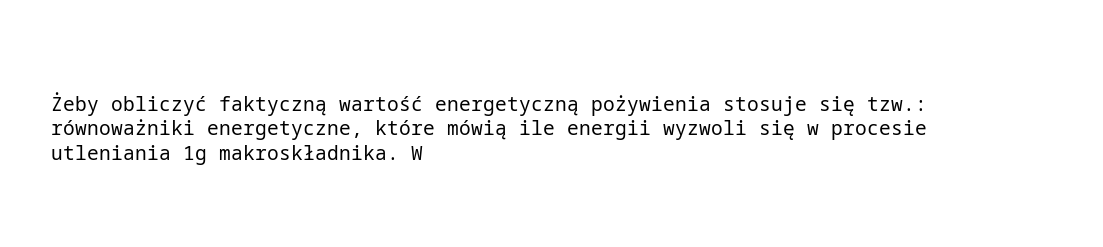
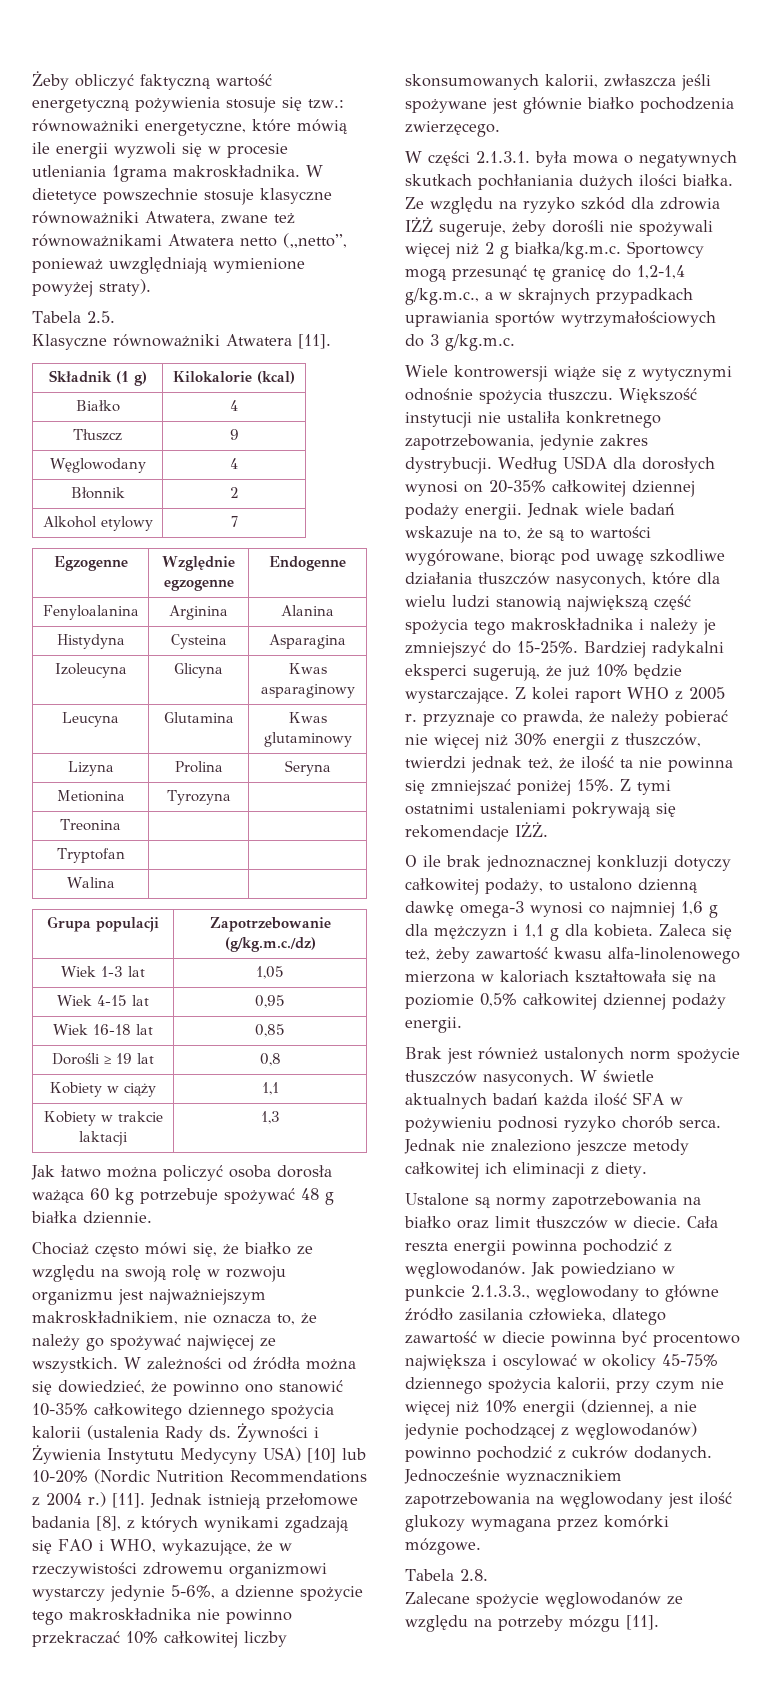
[183,146,207,165] 1g -> [112,165,167,182] 1grama
(423, 153) none -> [32,188,332,205] [32,211,295,225] [32,233,347,248] [32,257,305,274] [32,279,151,297] [32,311,115,323] [32,334,331,350] [48,370,147,386] [173,371,295,384] [75,400,120,412] [230,400,238,411] [73,429,122,441] [229,429,239,440] [49,458,146,473] [230,458,238,469] [70,487,125,499] [229,487,239,498] [42,516,153,531] [230,516,238,527] [53,556,128,571] [162,556,235,571] [163,579,234,591] [269,556,346,571] [42,605,139,620] [169,605,228,620] [281,605,334,616] [56,634,125,649] [170,634,227,649] [269,634,346,649] [54,663,127,678] [174,663,223,678] [288,663,327,674] [260,684,355,698] [62,712,119,727] [163,712,234,723] [288,712,327,723] [263,732,352,747] [67,761,114,776] [174,761,223,773] [284,760,331,776] [56,790,125,802] [166,790,231,805] [60,819,122,831] [56,848,125,863] [66,877,115,888] [47,916,159,932] [209,917,331,932] [224,937,316,952] [61,966,145,977] [256,966,284,979] [57,995,149,1006] [255,995,285,1008] [53,1024,153,1035] [255,1024,285,1037] [52,1053,154,1065] [259,1053,281,1066] [50,1082,156,1097] [261,1082,279,1095] [43,1111,163,1126] [79,1131,128,1146] [260,1111,280,1124] [31,1165,332,1181] [32,1188,334,1205] [31,1211,152,1224] [32,1242,313,1257] [32,1265,286,1282] [32,1289,266,1305] [32,1311,317,1325] [32,1334,276,1351] [32,1357,356,1373] [32,1380,343,1396] [32,1403,334,1420] [32,1423,319,1442] [32,1445,366,1464] [32,1469,367,1484] [32,1492,358,1510] [31,1516,349,1533] [32,1539,292,1556] [32,1562,327,1579] [32,1585,363,1602] [32,1608,292,1625] [32,1631,287,1648] [405,74,711,91] [405,97,734,114] [405,121,500,137] [405,151,737,168] [405,174,733,190] [405,197,720,214] [405,217,713,237] [405,241,704,259] [405,265,685,282] [405,288,693,305] [405,311,716,327] [405,334,515,351] [405,365,732,382] [405,388,697,404] [405,411,661,428] [405,434,648,451] [405,456,715,474] [405,480,695,497] [405,503,675,520] [405,526,651,543] [405,549,725,566] [405,572,720,588] [405,595,691,612] [405,618,716,635] [405,641,724,658] [405,664,682,681] [405,687,725,704] [405,710,728,727] [405,733,701,750] [405,756,733,773] [405,779,671,796] [405,802,676,819] [405,822,548,842] [405,855,731,872] [405,878,698,895] [405,901,718,918] [405,924,732,941] [405,947,740,964] [405,970,716,985] [405,993,726,1010] [405,1017,462,1033] [405,1047,740,1064] [405,1070,654,1086] [405,1092,683,1109] [405,1116,721,1132] [404,1139,689,1156] [405,1162,647,1179] [405,1193,701,1209] [404,1216,718,1229] [405,1239,672,1256] [405,1262,675,1279] [405,1285,719,1302] [405,1308,666,1325] [405,1331,740,1347] [405,1354,718,1371] [405,1377,724,1394] [405,1399,697,1417] [404,1422,697,1440] [405,1446,712,1462] [404,1469,622,1485] [405,1492,732,1509] [405,1515,669,1532] [405,1538,481,1555] [405,1569,488,1581] [405,1592,683,1609] [405,1615,659,1632] dietetyce powszechnie stosuje klasyczne równoważniki Atwatera, zwane też równoważnikami Atwatera netto („netto”, ponieważ uwzględniają wymienione powyżej straty). // Tabela 2.5. // Klasyczne równoważniki Atwatera [11]. // Składnik (1 g) | Kilokalorie (kcal) // Białko | 4 // Tłuszcz | 9 // Węglowodany | 4 // Błonnik | 2 // Alkohol etylowy | 7 // Egzogenne | Względnie egzogenne | Endogenne // Fenyloalanina | Arginina | Alanina // Histydyna | Cysteina | Asparagina // Izoleucyna | Glicyna | Kwas asparaginowy // Leucyna | Glutamina | Kwas glutaminowy // Lizyna | Prolina | Seryna // Metionina | Tyrozyna | // Treonina | | // Tryptofan | | // Walina | | // Grupa populacji | Zapotrzebowanie (g/kg.m.c./dz) // Wiek 1-3 lat | 1,05 // Wiek 4-15 lat | 0,95 // Wiek 16-18 lat | 0,85 // Dorośli ≥ 19 lat | 0,8 // Kobiety w ciąży | 1,1 // Kobiety w trakcie laktacji | 1,3 // Jak łatwo można policzyć osoba dorosła ważąca 60 kg potrzebuje spożywać 48 g białka dziennie. // Chociaż często mówi się, że białko ze względu na swoją rolę w rozwoju organizmu jest najważniejszym makroskładnikiem, nie oznacza to, że należy go spożywać najwięcej ze wszystkich. W zależności od źródła można się dowiedzieć, że powinno ono stanowić 10-35% całkowitego dziennego spożycia kalorii (ustalenia Rady ds. Żywności i Żywienia Instytutu Medycyny USA) [10] lub 10-20% (Nordic Nutrition Recommendations z 2004 r.) [11]. Jednak istnieją przełomowe badania [8], z których wynikami zgadzają się FAO i WHO, wykazujące, że w rzeczywistości zdrowemu organizmowi wystarczy jedynie 5-6%, a dzienne spożycie tego makroskładnika nie powinno przekraczać 10% całkowitej liczby skonsumowanych kalorii, zwłaszcza jeśli spożywane jest głównie białko pochodzenia zwierzęcego. // W części 2.1.3.1. była mowa o negatywnych skutkach pochłaniania dużych ilości białka. Ze względu na ryzyko szkód dla zdrowia IŻŻ sugeruje, żeby dorośli nie spożywali więcej niż 2 g białka/kg.m.c. Sportowcy mogą przesunąć tę granicę do 1,2-1,4 g/kg.m.c., a w skrajnych przypadkach uprawiania sportów wytrzymałościowych do 3 g/kg.m.c. // Wiele kontrowersji wiąże się z wytycznymi odnośnie spożycia tłuszczu. Większość instytucji nie ustaliła konkretnego zapotrzebowania, jedynie zakres dystrybucji. Według USDA dla dorosłych wynosi on 20-35% całkowitej dziennej podaży energii. Jednak wiele badań wskazuje na to, że są to wartości wygórowane, biorąc pod uwagę szkodliwe działania tłuszczów nasyconych, które dla wielu ludzi stanowią największą część spożycia tego makroskładnika i należy je zmniejszyć do 15-25%. Bardziej radykalni eksperci sugerują, że już 10% będzie wystarczające. Z kolei raport WHO z 2005 r. przyznaje co prawda, że należy pobierać nie więcej niż 30% energii z tłuszczów, twierdzi jednak też, że ilość ta nie powinna się zmniejszać poniżej 15%. Z tymi ostatnimi ustaleniami pokrywają się rekomendacje IŻŻ. // O ile brak jednoznacznej konkluzji dotyczy całkowitej podaży, to ustalono dzienną dawkę omega-3 wynosi co najmniej 1,6 g dla mężczyzn i 1,1 g dla kobieta. Zaleca się też, żeby zawartość kwasu alfa-linolenowego mierzona w kaloriach kształtowała się na poziomie 0,5% całkowitej dziennej podaży energii. // Brak jest również ustalonych norm spożycie tłuszczów nasyconych. W świetle aktualnych badań każda ilość SFA w pożywieniu podnosi ryzyko chorób serca. Jednak nie znaleziono jeszcze metody całkowitej ich eliminacji z diety. // Ustalone są normy zapotrzebowania na białko oraz limit tłuszczów w diecie. Cała reszta energii powinna pochodzić z węglowodanów. Jak powiedziano w punkcie 2.1.3.3., węglowodany to główne źródło zasilania człowieka, dlatego zawartość w diecie powinna być procentowo największa i oscylować w okolicy 45-75% dziennego spożycia kalorii, przy czym nie więcej niż 10% energii (dziennej, a nie jedynie pochodzącej z węglowodanów) powinno pochodzić z cukrów dodanych. Jednocześnie wyznacznikiem zapotrzebowania na węglowodany jest ilość glukozy wymagana przez komórki mózgowe. // Tabela 2.8. // Zalecane spożycie węglowodanów ze względu na potrzeby mózgu [11].

